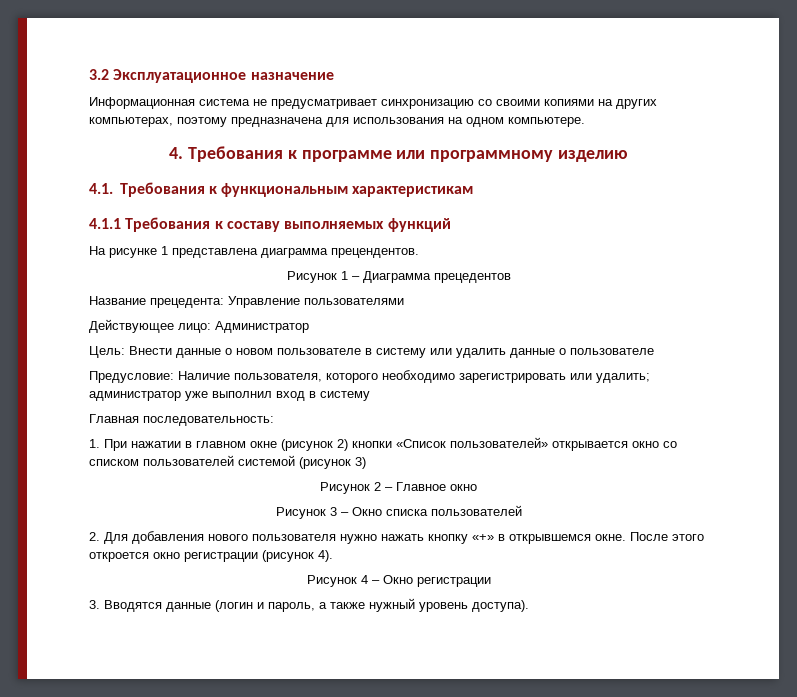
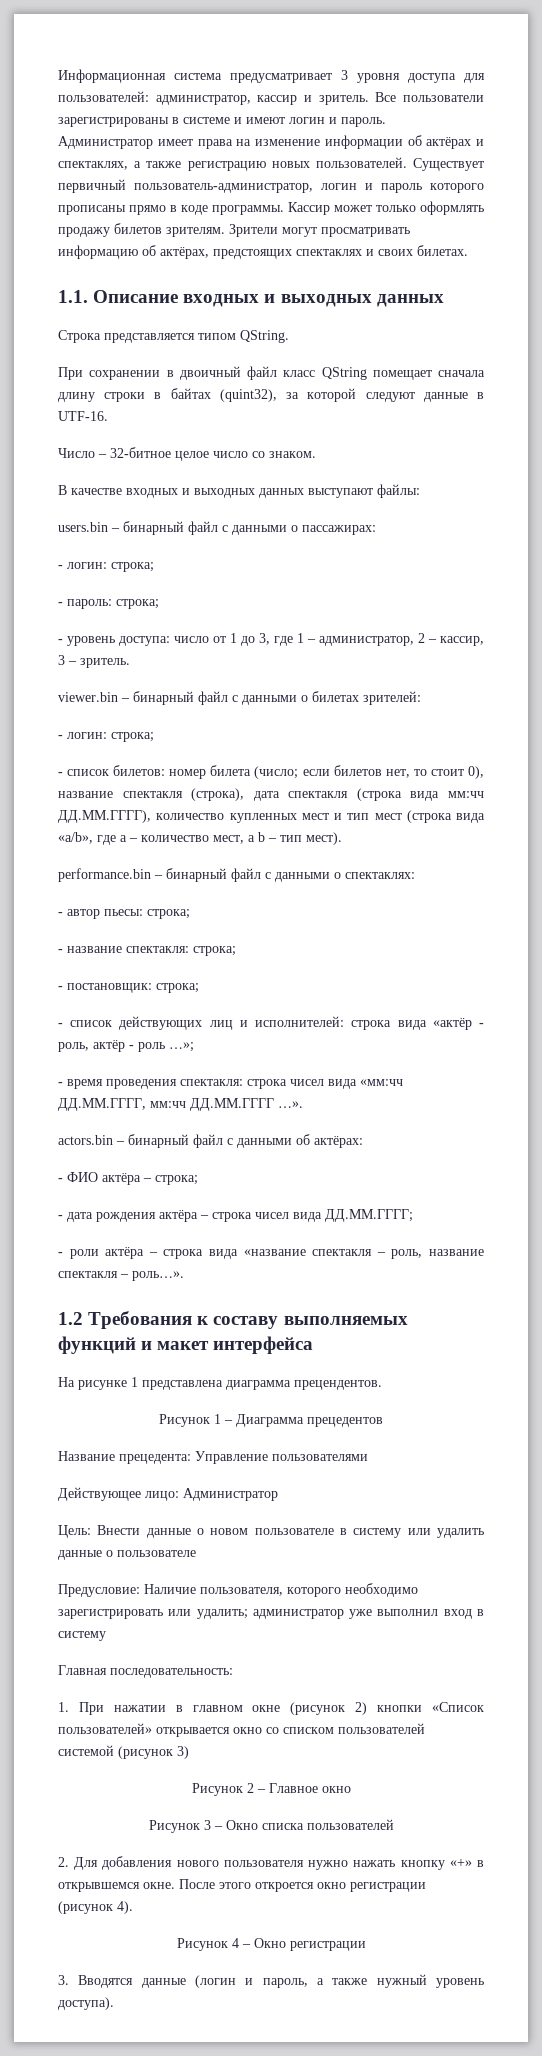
[89,69,334,83] [89,97,657,109] [89,117,585,127] [169,146,628,162] [89,182,474,197] [89,218,121,229] 3.2 Эксплуатационное назначение // Информационная система не предусматривает синхронизацию со своими копиями на других компьютерах, поэтому предназначена для использования на одном компьютере. // 4. Требования к программе или программному изделию // 4.1. Требования к функциональным характеристикам // 4.1.1 -> [58,69,485,83] [58,91,485,105] [58,117,386,127] [58,135,484,149] [58,157,484,171] [58,179,484,193] [58,201,484,215] [58,223,410,237] [58,245,468,259] [58,290,444,307] [58,330,289,343] [58,366,485,380] [58,388,485,402] [58,411,108,421] [58,447,316,461] [58,484,420,498] [58,521,376,535] [58,562,154,572] [58,599,159,609] [58,633,484,646] [58,655,130,668] [58,691,421,705] [58,732,154,742] [58,765,484,779] [58,788,484,801] [58,810,485,823] [58,832,342,845] [58,868,415,882] [58,909,190,919] [58,946,236,956] [58,983,199,993] [58,1016,485,1030] [58,1040,194,1052] [58,1079,403,1089] [58,1098,303,1111] [58,1134,363,1148] [58,1172,198,1185] [58,1209,413,1222] [58,1247,484,1259] [58,1271,184,1281] [58,1312,83,1325] Информационная система предусматривает 3 уровня доступа для пользователей: администратор, кассир и зритель. Все пользователи зарегистрированы в системе и имеют логин и пароль. Администратор имеет права на изменение информации об актёрах и спектаклях, а также регистрацию новых пользователей. Существует первичный пользователь-администратор, логин и пароль которого прописаны прямо в коде программы. Кассир может только оформлять продажу билетов зрителям. Зрители могут просматривать информацию об актёрах, предстоящих спектаклях и своих билетах. // 1.1. Описание входных и выходных данных // Строка представляется типом QString. // При сохранении в двоичный файл класс QString помещает сначала длину строки в байтах (quint32), за которой следуют данные в UTF-16. // Число – 32-битное целое число со знаком. // В качестве входных и выходных данных выступают файлы: // users.bin – бинарный файл с данными о пассажирах: // - логин: строка; // - пароль: строка; // - уровень доступа: число от 1 до 3, где 1 – администратор, 2 – кассир, 3 – зритель. // viewer.bin – бинарный файл с данными о билетах зрителей: // - логин: строка; // - список билетов: номер билета (число; если билетов нет, то стоит 0), название спектакля (строка), дата спектакля (строка вида мм:чч ДД.ММ.ГГГГ), количество купленных мест и тип мест (строка вида «a/b», где a – количество мест, а b – тип мест). // performance.bin – бинарный файл с данными о спектаклях: // - автор пьесы: строка; // - название спектакля: строка; // - постановщик: строка; // - список действующих лиц и исполнителей: строка вида «актёр - роль, актёр - роль …»; // - время проведения спектакля: строка чисел вида «мм:чч ДД.ММ.ГГГГ, мм:чч ДД.ММ.ГГГГ …». // actors.bin – бинарный файл с данными об актёрах: // - ФИО актёра – строка; // - дата рождения актёра – строка чисел вида ДД.ММ.ГГГГ; // - роли актёра – строка вида «название спектакля – роль, название спектакля – роль…». // 1.2
(451, 225) none -> [141,1336,314,1354] и макет интерфейса

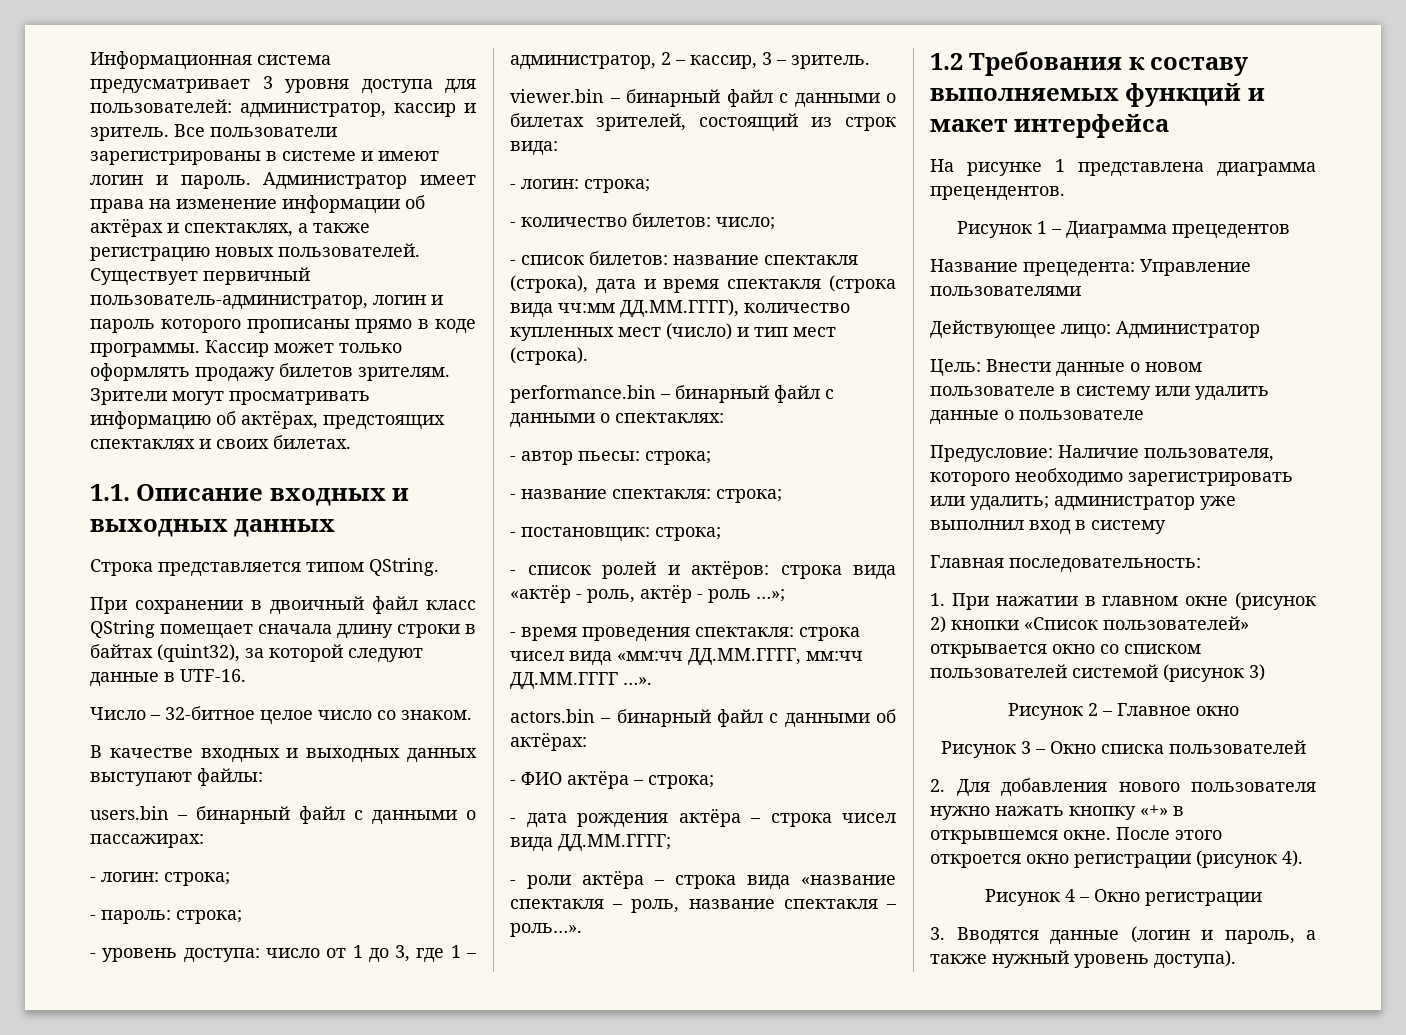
[363,691,421,705] [58,732,154,742] зрителей: // - логин: строка; -> [596,113,896,132] [510,141,558,156] [510,179,650,193] [510,213,775,230] зрителей, состоящий из строк вида: // - логин: строка; // - количество билетов: число;
[169,765,484,779] номер билета (число; если билетов нет, то стоит 0), -> (668, 258) none
(280, 796) none -> [643,279,720,293] и время
[448,791,484,798] мм:чч -> [558,303,615,313] чч:мм
(329, 816) none -> [666,323,732,340] (число)
[406,810,485,823] [58,832,342,845] (строка вида «a/b», где a – количество мест, а b – тип мест). -> [510,347,588,365] (строка).
[119,1016,345,1030] действующих лиц и исполнителей: -> [602,560,769,579] ролей и актёров:

